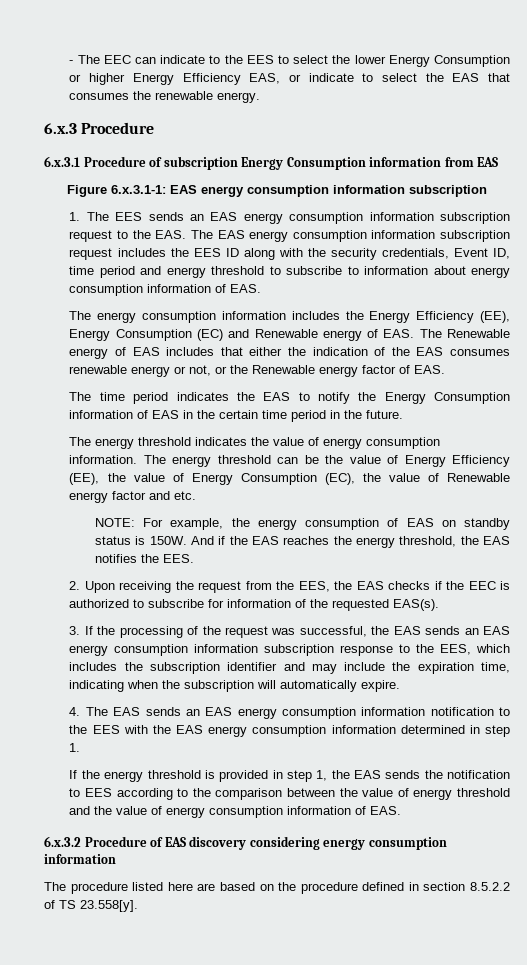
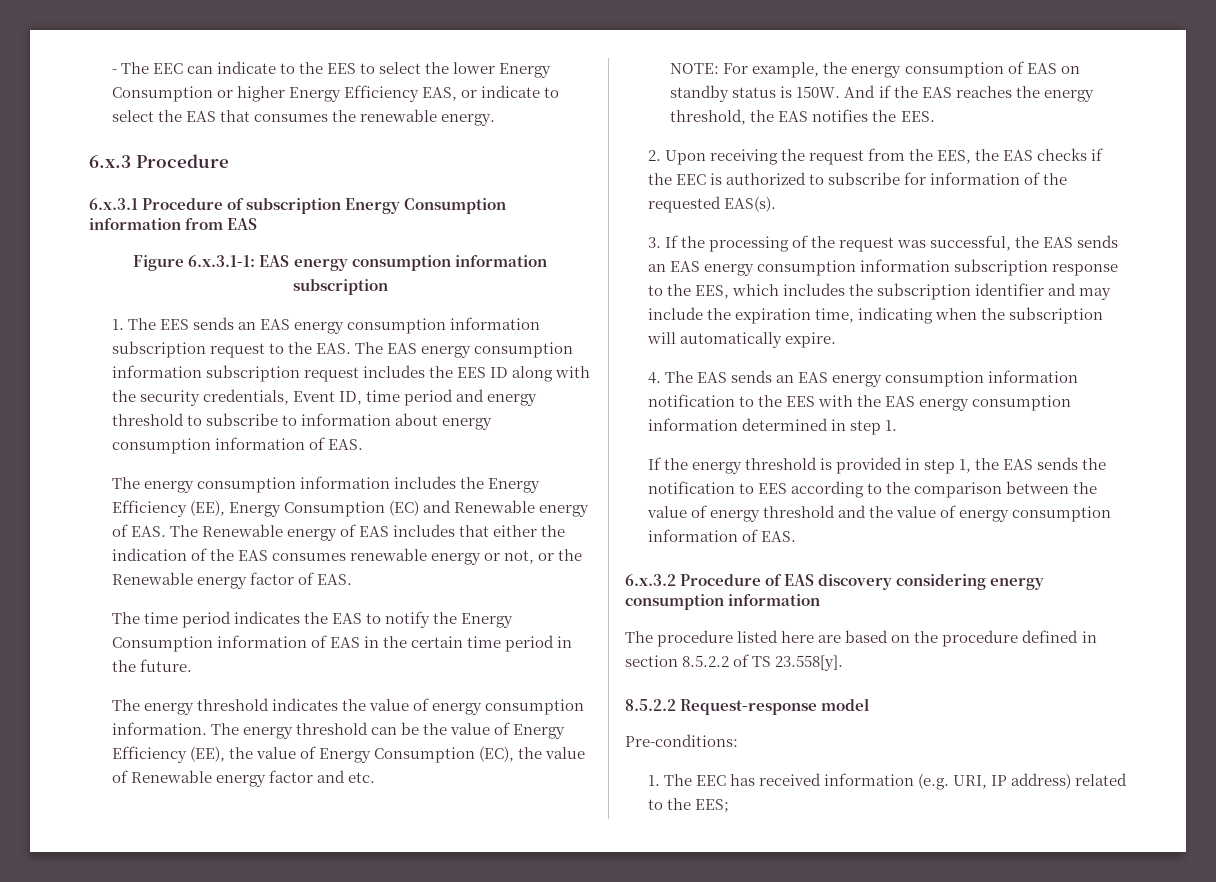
(138, 906) none -> [625,698,870,715] [625,734,738,747] [647,773,1128,790] [647,798,729,813] // 8.5.2.2 Request-response model // Pre-conditions: // 1. The EEC has received information (e.g. URI, IP address) related to the EES;

